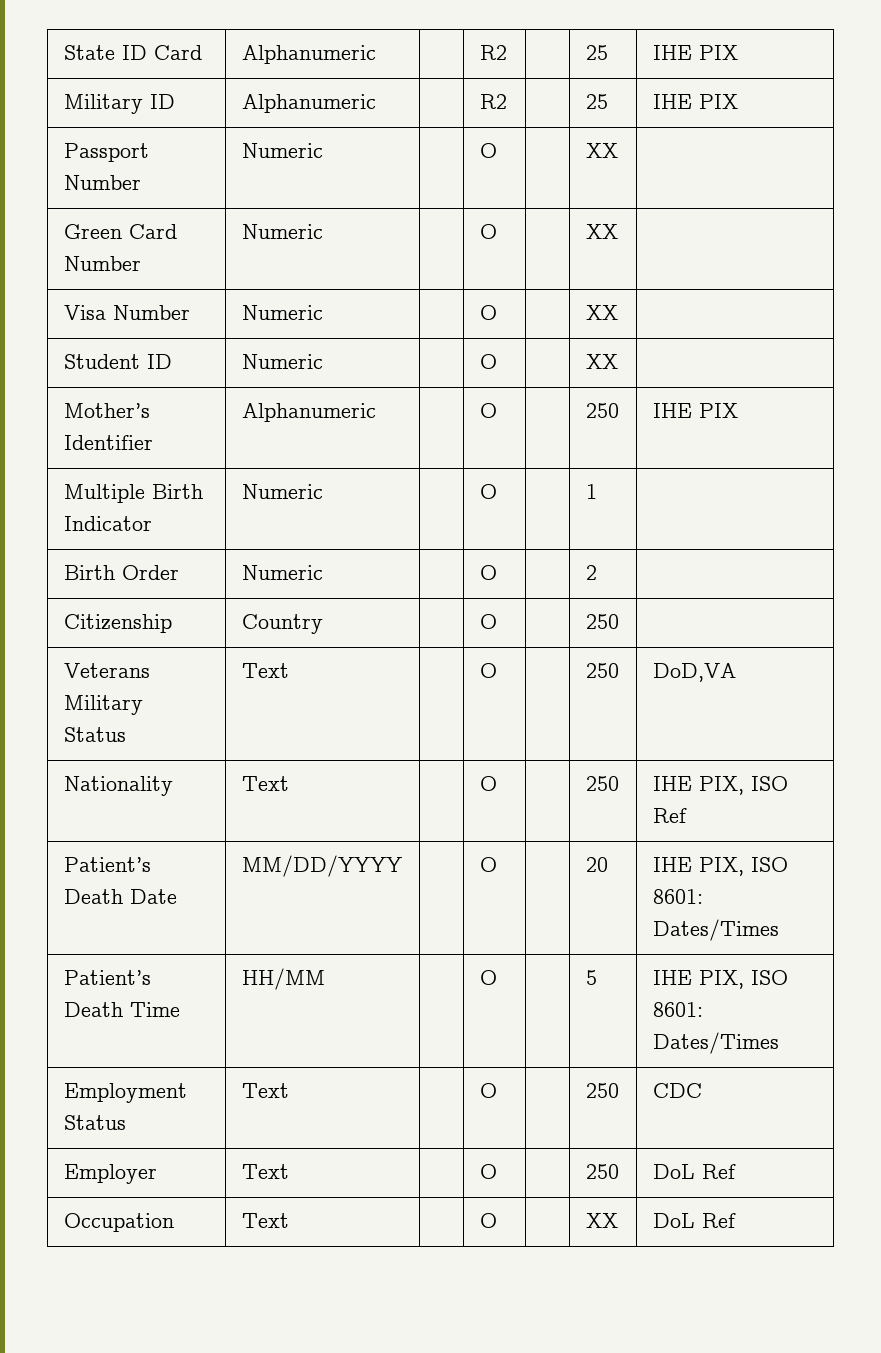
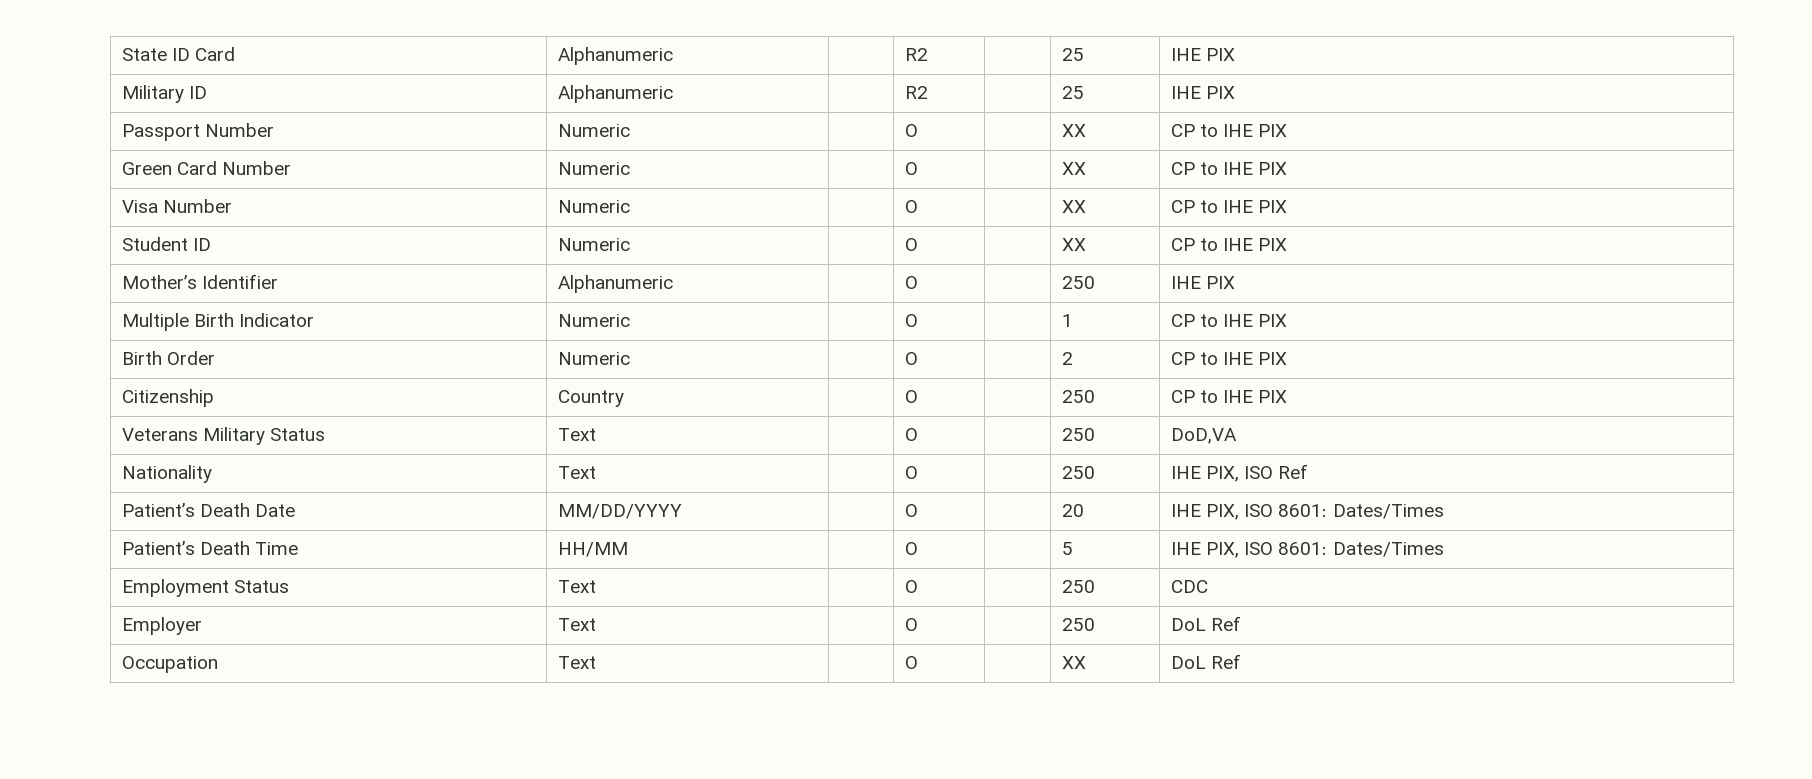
(618, 150) none -> [1171,124,1288,137] CP to IHE PIX
(618, 231) none -> [1171,162,1288,175] CP to IHE PIX
(618, 312) none -> [1171,200,1288,213] CP to IHE PIX
(618, 361) none -> [1171,238,1288,251] CP to IHE PIX
(597, 491) none -> [1171,314,1288,327] CP to IHE PIX
(597, 572) none -> [1171,352,1288,365] CP to IHE PIX
(619, 621) none -> [1171,390,1288,403] CP to IHE PIX

